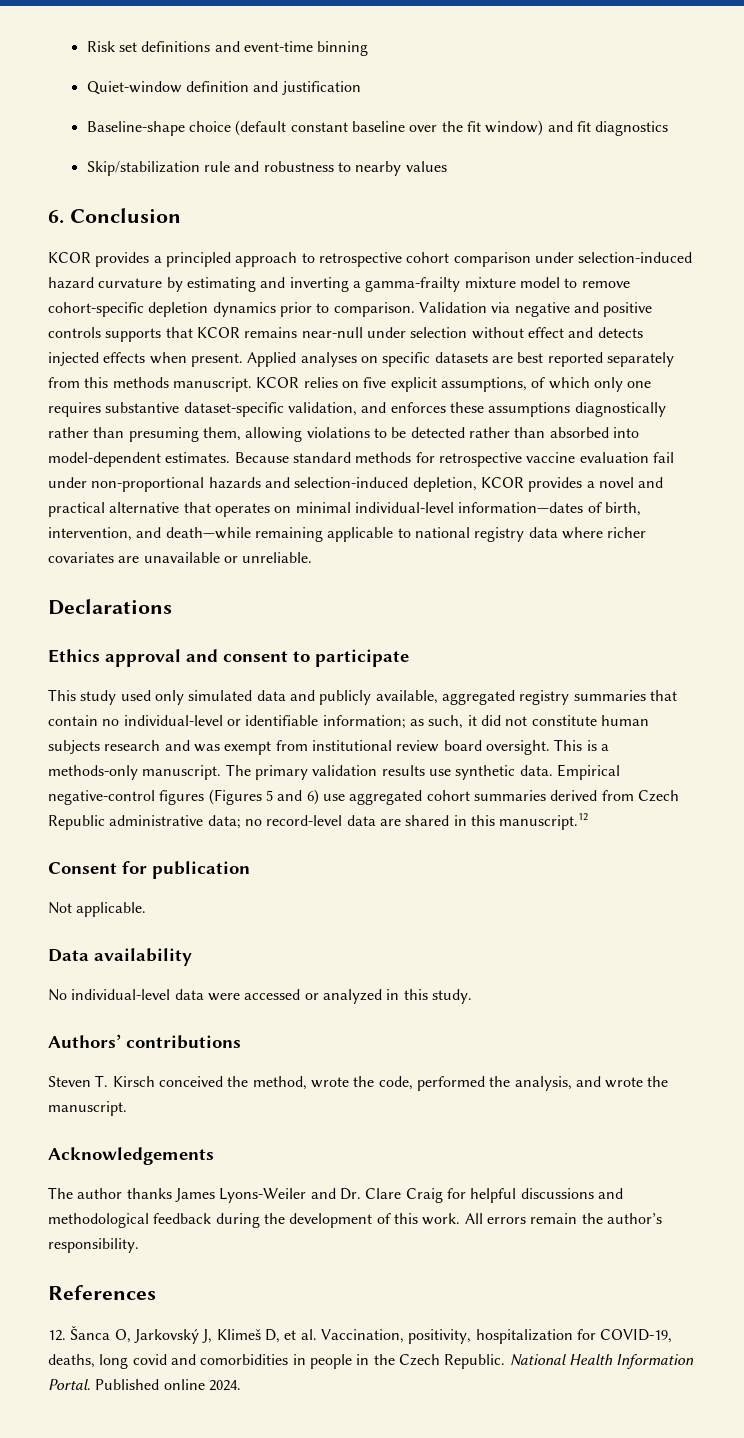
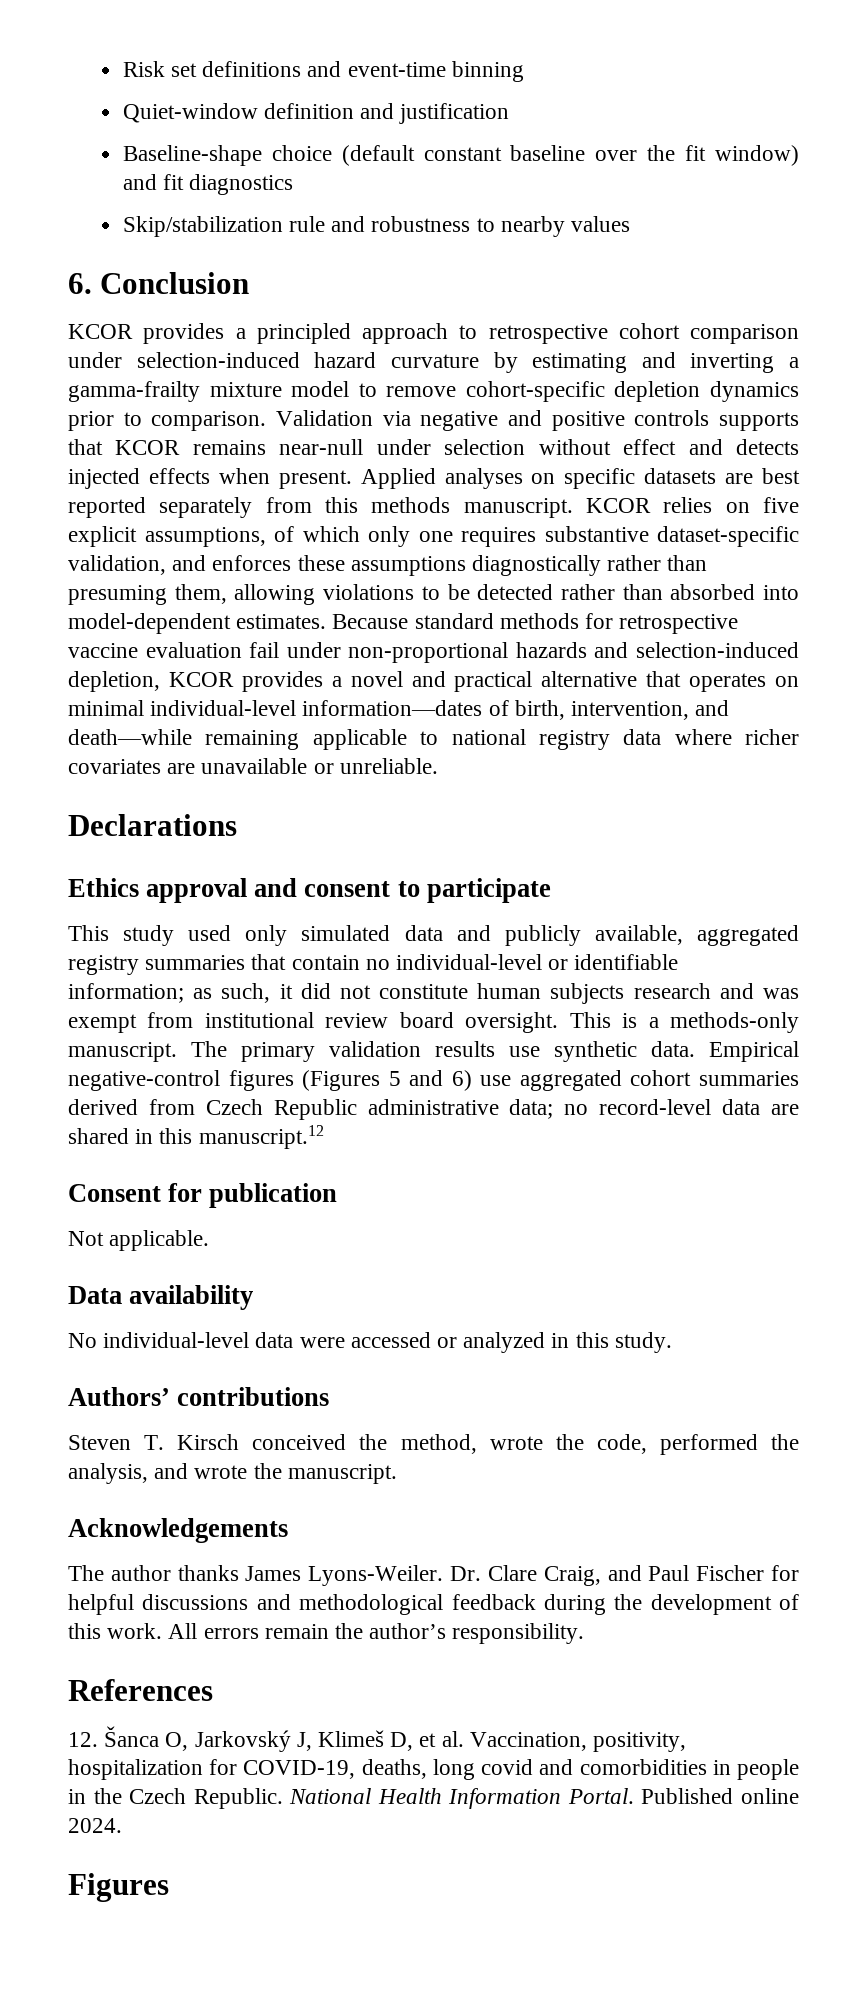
[219,1188,443,1203] Lyons-Weiler and Dr. Clare Craig -> [308,1565,765,1586] Lyons-Weiler. Dr. Clare Craig, and Paul Fischer
(241, 1385) none -> [68,1873,169,1902] // Figures

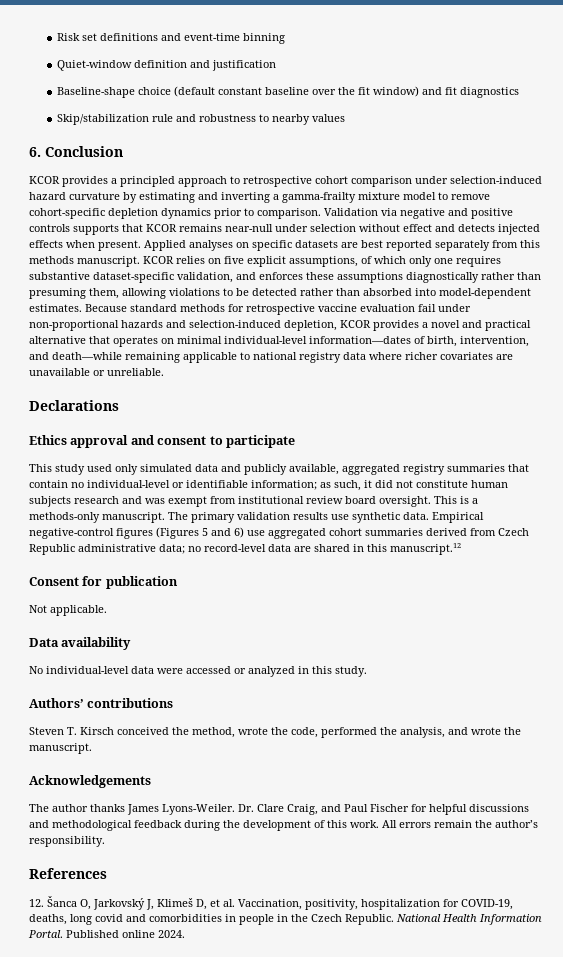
[68,1873,169,1902] // Figures -> (185, 934) none

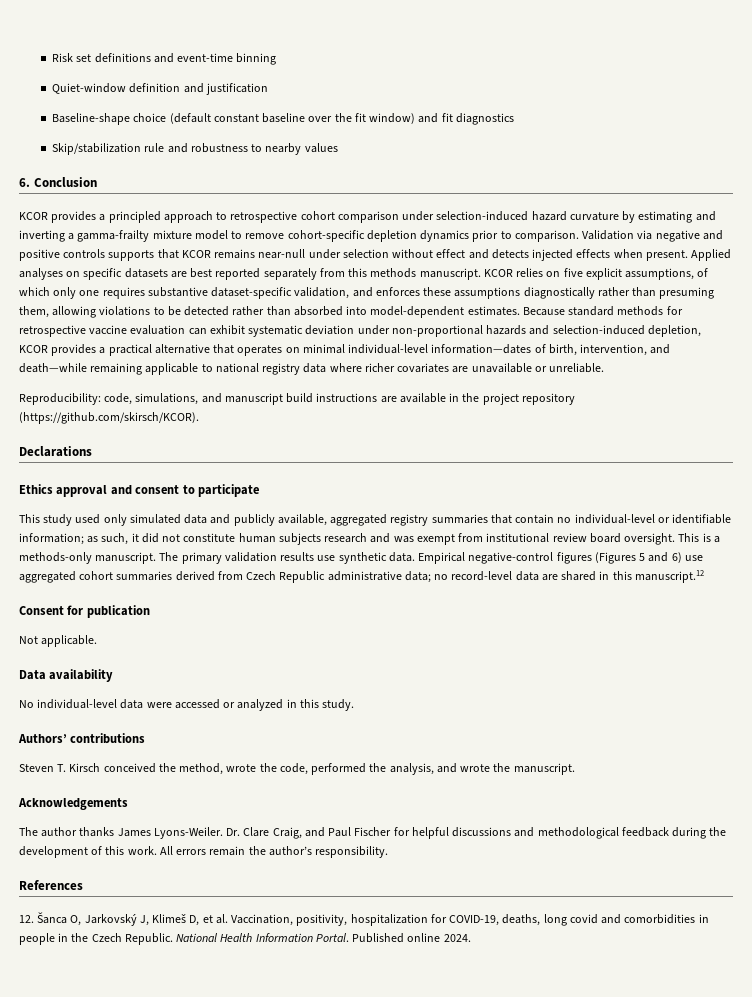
[418,304,436,312] fail -> [188,325,355,337] can exhibit systematic deviation
[431,320,482,328] novel and -> (106, 350) none
(164, 372) none -> [19,393,575,405] [19,412,199,424] // Reproducibility: code, simulations, and manuscript build instructions are available in the project repository (https://github.com/skirsch/KCOR).

